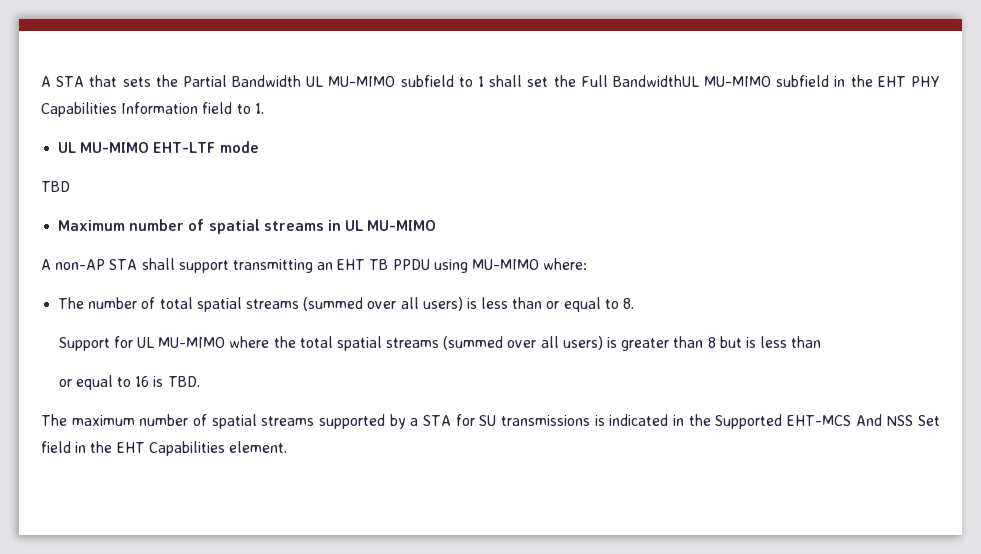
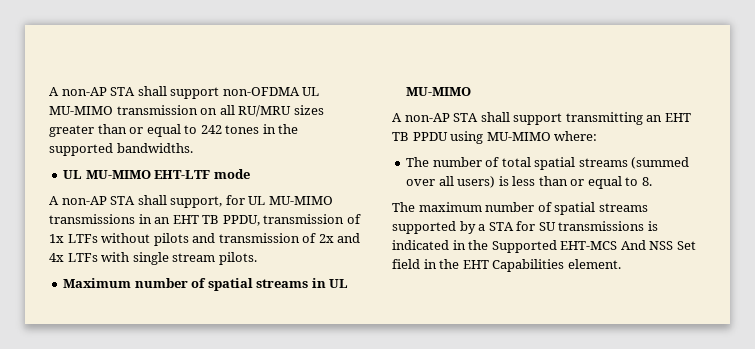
[41,75,940,87] [41,102,264,117] [58,141,259,153] [41,181,70,192] A STA that sets the Partial Bandwidth UL MU-MIMO subfield to 1 shall set the Full BandwidthUL MU-MIMO subfield in the EHT PHY Capabilities Information field to 1. // UL MU-MIMO EHT-LTF mode // TBD -> [49,86,320,99] [49,105,324,117] [49,124,299,137] [49,143,193,156] [63,169,250,179] [49,195,333,208] [49,214,361,226] [49,233,361,246] [49,252,257,265] A non-AP STA shall support non-OFDMA UL MU-MIMO transmission on all RU/MRU sizes greater than or equal to 242 tones in the supported bandwidths. // UL MU-MIMO EHT-LTF mode // A non-AP STA shall support, for UL MU-MIMO transmissions in an EHT TB PPDU, transmission of 1x LTFs without pilots and transmission of 2x and 4x LTFs with single stream pilots.
[58,336,822,351] [58,375,200,390] // Support for UL MU-MIMO where the total spatial streams (summed over all users) is greater than 8 but is less than // or equal to 16 is TBD. -> (652, 181) none

